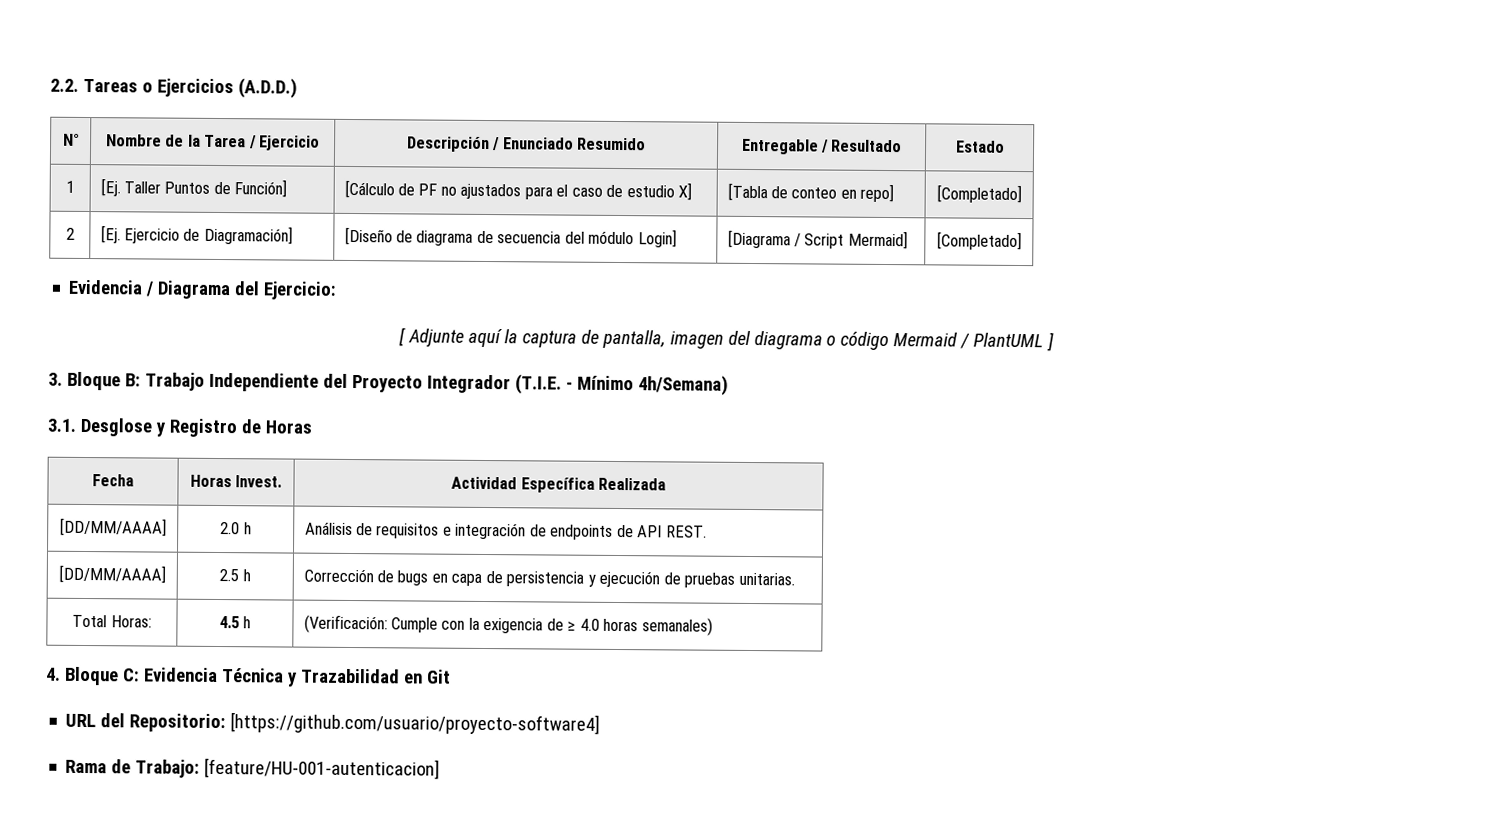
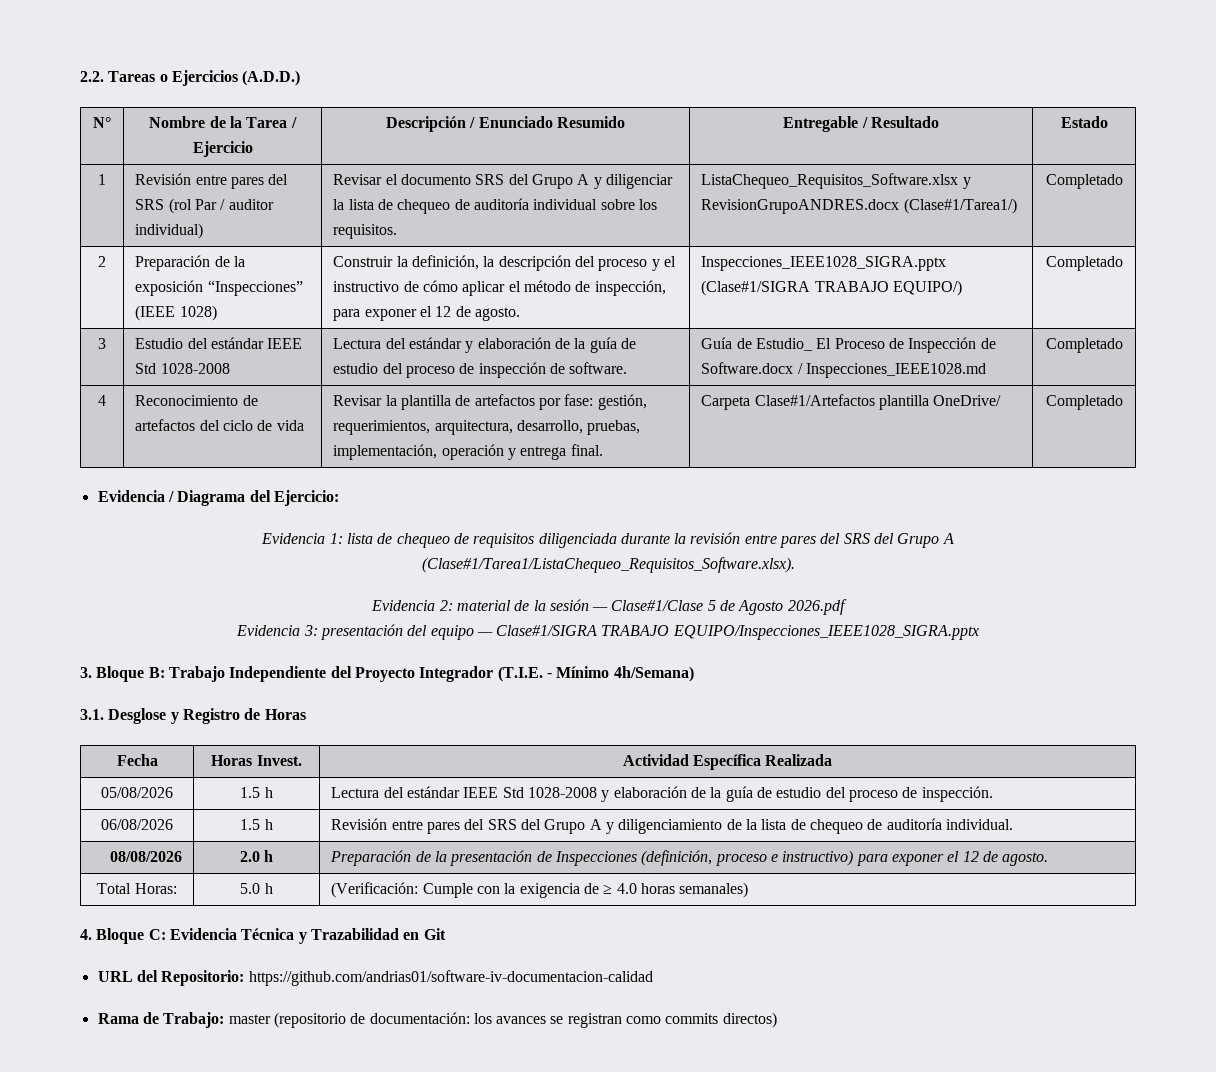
[100,178,288,198] [344,179,693,201] [727,182,895,203] [936,184,1022,204] [65,227,75,240] [100,225,293,245] [344,226,677,248] [727,229,908,250] [936,231,1022,251] [Ej. Taller Puntos de Función] | [Cálculo de PF no ajustados para el caso de estudio X] | [Tabla de conteo en repo] | [Completado] // 2 | [Ej. Ejercicio de Diagramación] | [Diseño de diagrama de secuencia del módulo Login] | [Diagrama / Script Mermaid] | [Completado] -> [135,173,289,189] [135,198,274,214] [135,223,204,239] [333,174,673,189] [333,198,657,214] [333,224,398,239] [701,173,971,189] [701,198,1017,214] [1045,174,1123,189] [98,256,106,267] [135,255,246,271] [135,280,303,296] [135,305,217,321] [333,255,676,271] [333,280,666,296] [333,306,521,321] [701,256,947,271] [701,280,963,296] [1045,256,1123,271] [98,338,106,349] [135,337,303,349] [135,363,230,374] [333,337,636,353] [333,362,628,378] [701,337,996,353] [701,362,987,378] [1045,338,1123,353] [98,395,106,406] [135,395,258,406] [135,419,304,431] [333,394,647,410] [333,420,641,435] [333,444,603,460] [701,394,1002,410] [1045,395,1123,410] Revisión entre pares del SRS (rol Par / auditor individual) | Revisar el documento SRS del Grupo A y diligenciar la lista de chequeo de auditoría individual sobre los requisitos. | ListaChequeo_Requisitos_Software.xlsx y RevisionGrupoANDRES.docx (Clase#1/Tarea1/) | Completado // 2 | Preparación de la exposición “Inspecciones” (IEEE 1028) | Construir la definición, la descripción del proceso y el instructivo de cómo aplicar el método de inspección, para exponer el 12 de agosto. | Inspecciones_IEEE1028_SIGRA.pptx (Clase#1/SIGRA TRABAJO EQUIPO/) | Completado // 3 | Estudio del estándar IEEE Std 1028-2008 | Lectura del estándar y elaboración de la guía de estudio del proceso de inspección de software. | Guía de Estudio_ El Proceso de Inspección de Software.docx / Inspecciones_IEEE1028.md | Completado // 4 | Reconocimiento de artefactos del ciclo de vida | Revisar la plantilla de artefactos por fase: gestión, requerimientos, arquitectura, desarrollo, pruebas, implementación, operación y entrega final. | Carpeta Clase#1/Artefactos plantilla OneDrive/ | Completado
[397,327,1055,352] [ Adjunte aquí la captura de pantalla, imagen del diagrama o código Mermaid / PlantUML ] -> [261,532,954,548] [421,557,795,573] [371,599,847,615] [236,624,979,640] Evidencia 1: lista de chequeo de requisitos diligenciada durante la revisión entre pares del SRS del Grupo A (Clase#1/Tarea1/ListaChequeo_Requisitos_Software.xlsx). // Evidencia 2: material de la sesión — Clase#1/Clase 5 de Agosto 2026.pdf // Evidencia 3: presentación del equipo — Clase#1/SIGRA TRABAJO EQUIPO/Inspecciones_IEEE1028_SIGRA.pptx
[59,517,167,537] [220,522,252,535] [304,521,707,540] [58,564,166,584] [219,569,251,582] [303,568,795,588] [DD/MM/AAAA] | 2.0 h | Análisis de requisitos e integración de endpoints de API REST. // [DD/MM/AAAA] | 2.5 h | Corrección de bugs en capa de persistencia y ejecución de pruebas unitarias. -> [101,787,173,798] [240,787,273,798] [331,786,993,802] [101,819,173,830] [240,819,273,830] [331,818,1013,834] [109,851,182,862] [239,850,274,862] [330,850,1049,866] 05/08/2026 | 1.5 h | Lectura del estándar IEEE Std 1028-2008 y elaboración de la guía de estudio del proceso de inspección. // 06/08/2026 | 1.5 h | Revisión entre pares del SRS del Grupo A y diligenciamiento de la lista de chequeo de auditoría individual. // 08/08/2026 | 2.0 h | Preparación de la presentación de Inspecciones (definición, proceso e instructivo) para exponer el 12 de agosto.
[218,616,240,629] 4.5 -> [240,883,261,894] 5.0
[230,712,601,735] [https://github.com/usuario/proyecto-software4] -> [248,970,653,986] https://github.com/andrias01/software-iv-documentacion-calidad
[204,757,441,780] [feature/HU-001-autenticacion] -> [228,1012,777,1028] master (repositorio de documentación: los avances se registran como commits directos)

